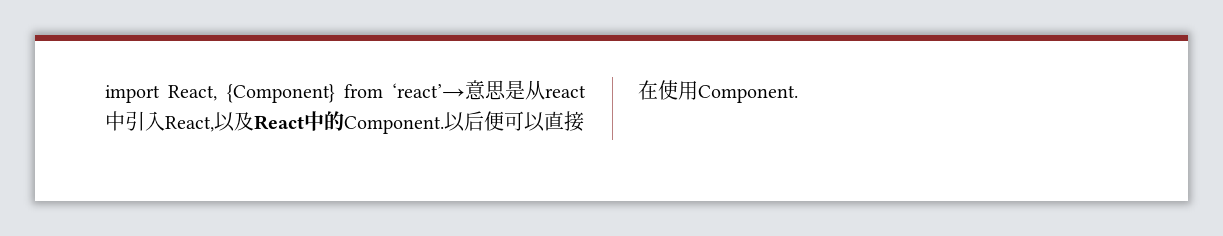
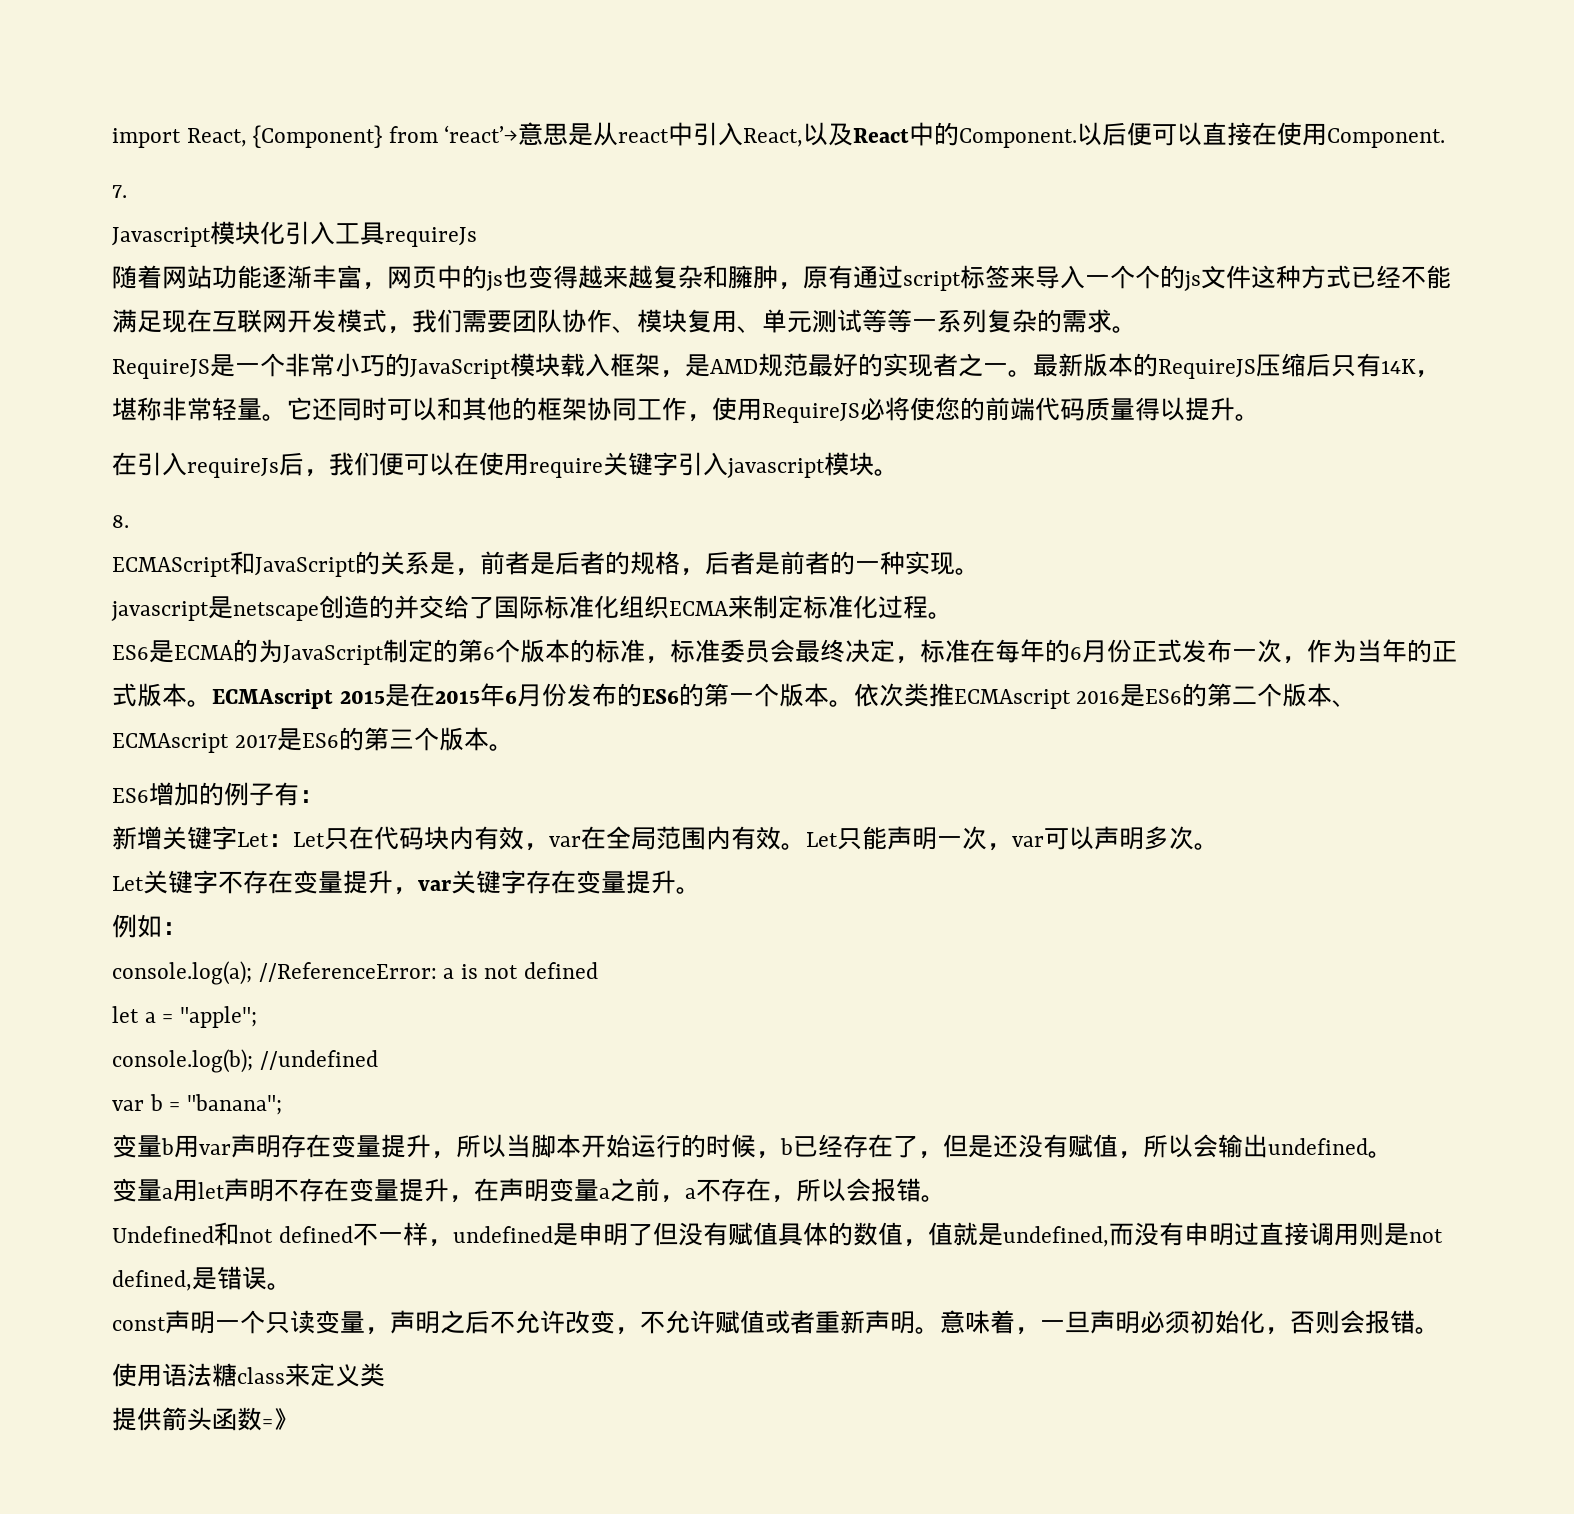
(798, 94) none -> [112,185,127,198] [112,221,477,247] [112,265,1451,291] [112,309,1137,334] [112,353,1440,379] [112,397,1260,423] [112,452,899,478] [112,515,129,528] [112,551,980,577] [111,595,953,621] [112,639,1457,665] [112,683,1358,709] [112,727,514,753] [112,782,324,806] [112,826,1219,851] [112,870,701,895] [112,914,187,938] [112,961,599,985] [112,1006,257,1028] [112,1049,378,1073] [112,1094,282,1115] [112,1134,1393,1159] [112,1178,946,1203] [112,1222,1443,1247] [112,1266,292,1291] [112,1310,1440,1335] [112,1363,385,1387] [112,1407,298,1431] // 7. // Javascript模块化引入工具requireJs // 随着网站功能逐渐丰富，网页中的js也变得越来越复杂和臃肿，原有通过script标签来导入一个个的js文件这种方式已经不能满足现在互联网开发模式，我们需要团队协作、模块复用、单元测试等等一系列复杂的需求。 // RequireJS是一个非常小巧的JavaScript模块载入框架，是AMD规范最好的实现者之一。最新版本的RequireJS压缩后只有14K，堪称非常轻量。它还同时可以和其他的框架协同工作，使用RequireJS必将使您的前端代码质量得以提升。 // 在引入requireJs后，我们便可以在使用require关键字引入javascript模块。 // 8. // ECMAScript和JavaScript的关系是，前者是后者的规格，后者是前者的一种实现。 // javascript是netscape创造的并交给了国际标准化组织ECMA来制定标准化过程。 // ES6是ECMA的为JavaScript制定的第6个版本的标准，标准委员会最终决定，标准在每年的6月份正式发布一次，作为当年的正式版本。ECMAscript 2015是在2015年6月份发布的ES6的第一个版本。依次类推ECMAscript 2016是ES6的第二个版本、ECMAscript 2017是ES6的第三个版本。 // ES6增加的例子有： // 新增关键字Let：Let只在代码块内有效，var在全局范围内有效。Let只能声明一次，var可以声明多次。 // Let关键字不存在变量提升，var关键字存在变量提升。 // 例如： // console.log(a); //ReferenceError: a is not defined // let a = "apple"; // console.log(b); //undefined // var b = "banana"; // 变量b用var声明存在变量提升，所以当脚本开始运行的时候，b已经存在了，但是还没有赋值，所以会输出undefined。 // 变量a用let声明不存在变量提升，在声明变量a之前，a不存在，所以会报错。 // Undefined和not defined不一样，undefined是申明了但没有赋值具体的数值，值就是undefined,而没有申明过直接调用则是not defined,是错误。 // const声明一个只读变量，声明之后不允许改变，不允许赋值或者重新声明。意味着，一旦声明必须初始化，否则会报错。 // 使用语法糖class来定义类 // 提供箭头函数=》

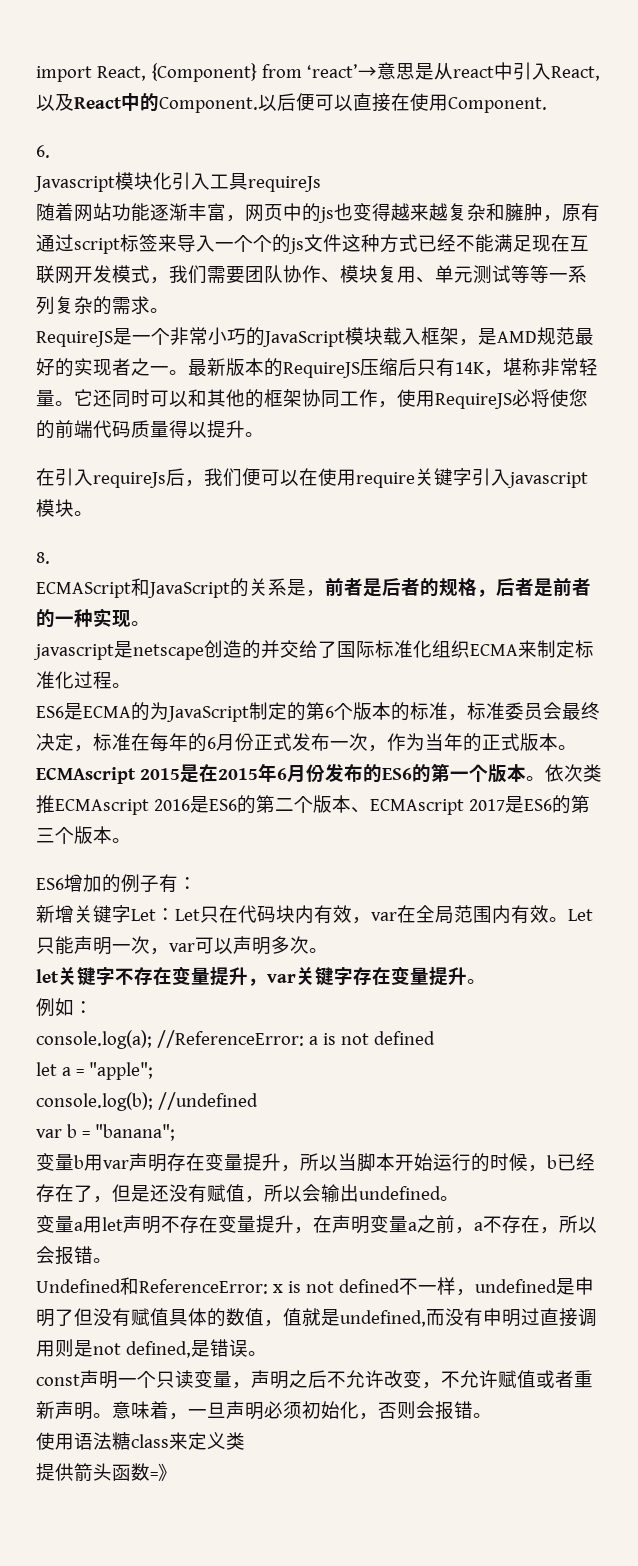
[112,185,127,198] 7. -> [36,145,50,158] 6.
[112,876,144,891] Let -> [36,969,59,983] let
(239, 1234) none -> [139,1279,301,1294] ReferenceError: x is

